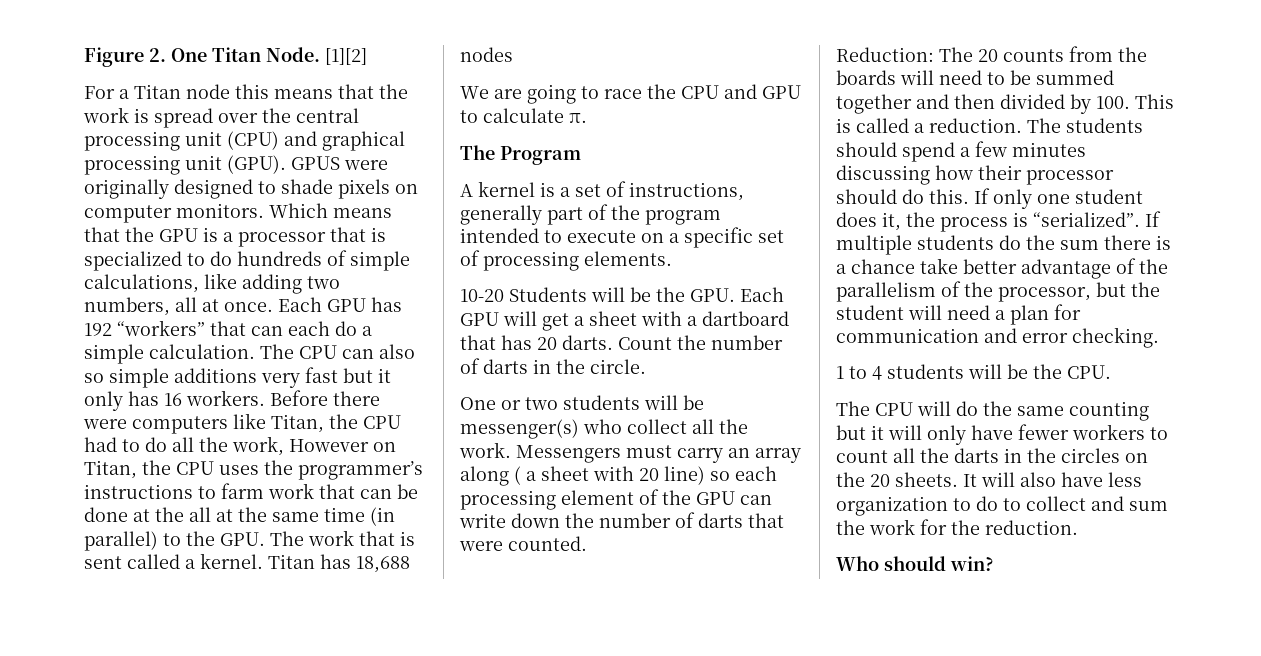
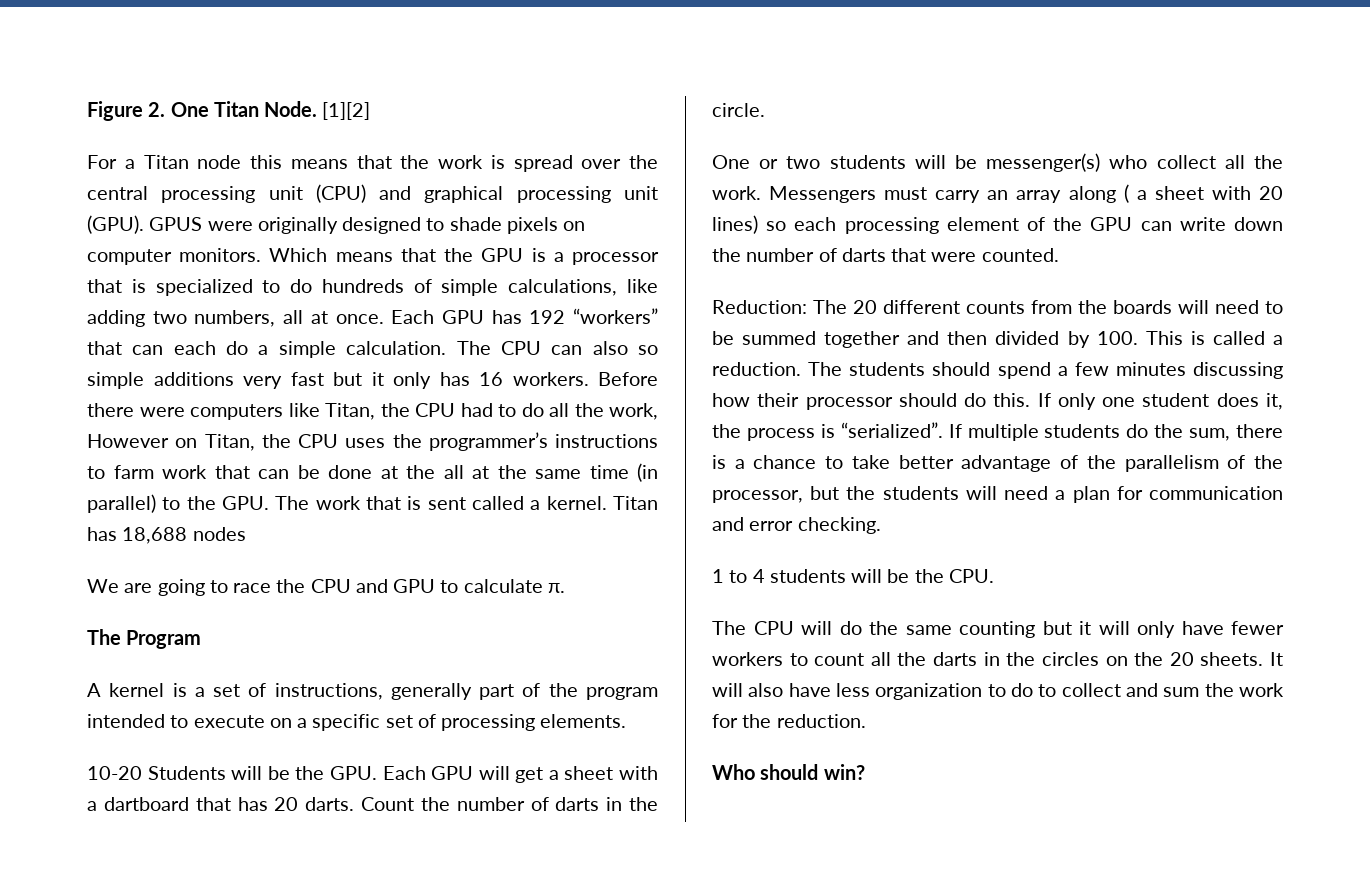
[664,466,705,485] line) -> [712,215,758,234] lines)
(998, 55) none -> [883,300,960,314] different
[1060,240,1099,250] sum -> [1189,428,1231,441] sum,
(915, 266) none -> [825,456,844,469] to
[836,305,904,320] student -> [882,486,959,500] students

